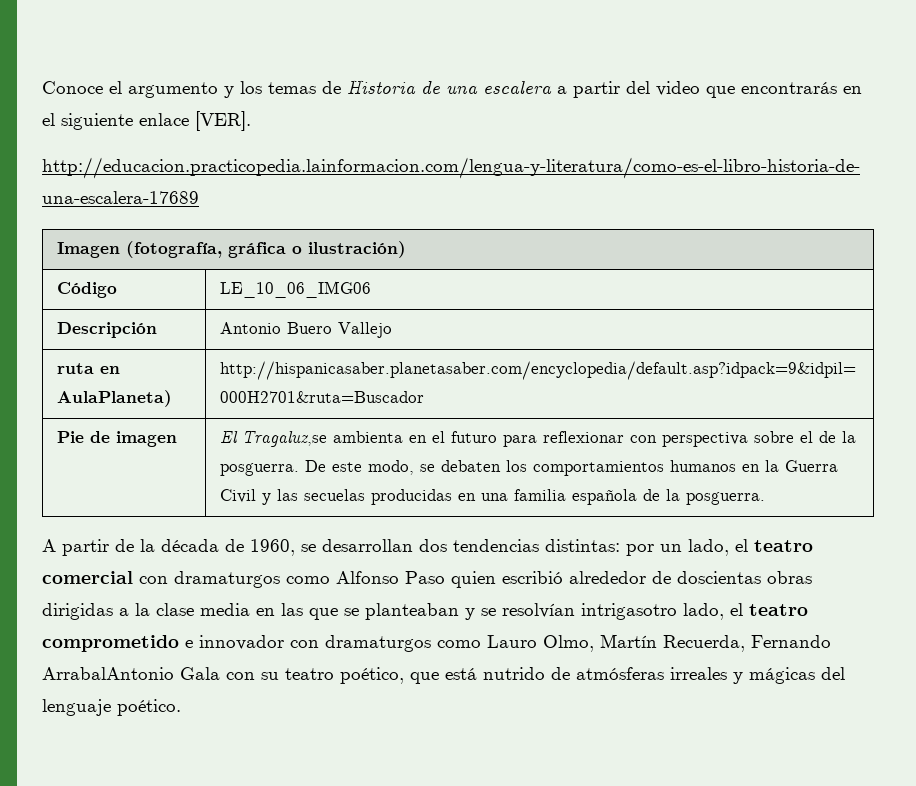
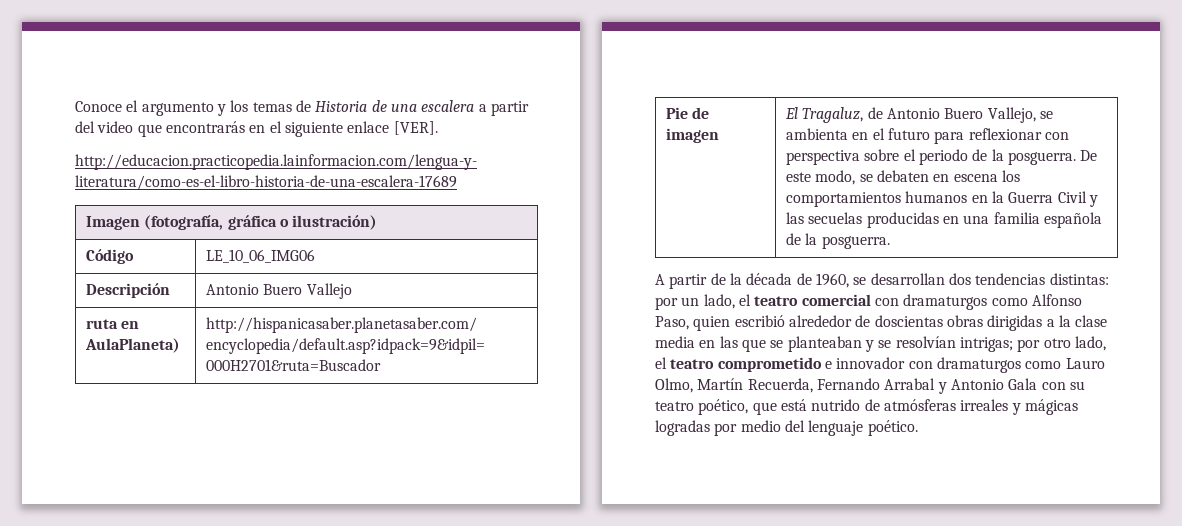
[242,431,328,447] Tragaluz,se -> [802,107,1053,123] Tragaluz, de Antonio Buero Vallejo, se
(814, 437) none -> [918,149,968,165] periodo
(502, 466) none -> [933,174,998,182] en escena
[405,571,445,584] Paso -> [655,316,689,330] Paso,
[581,603,677,620] intrigasotro -> [959,337,1071,352] intrigas; por otro
[42,667,174,680] ArrabalAntonio -> [884,378,1004,394] Arrabal y Antonio
(815, 675) none -> [655,420,781,436] logradas por medio

